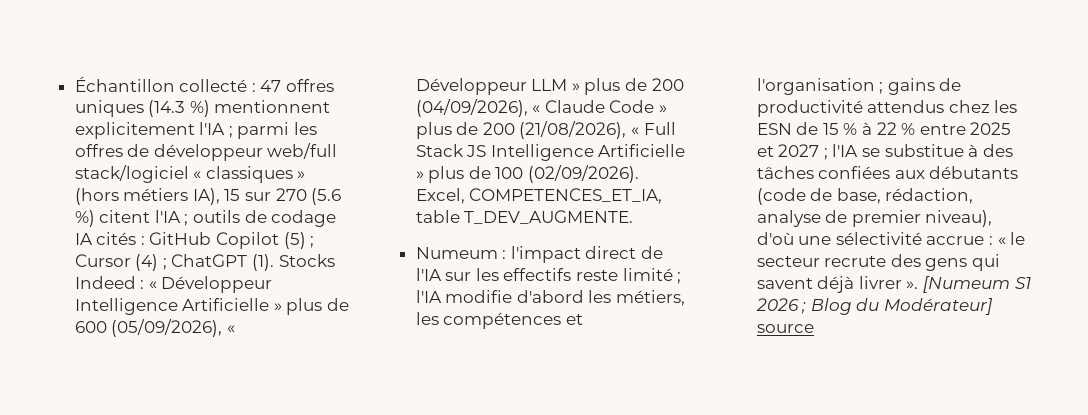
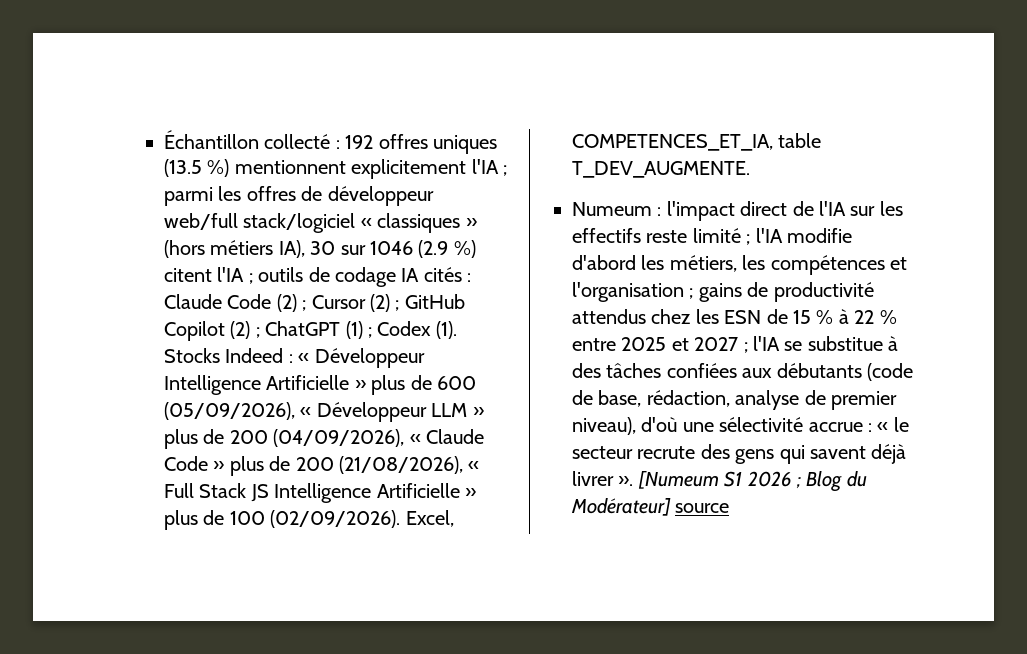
[260,80,282,92] 47 -> [345,135,374,149] 192
[148,100,186,117] (14.3 -> [164,159,202,177] (13.5
[224,188,342,205] 15 sur 270 (5.6 -> [310,240,449,258] 30 sur 1046 (2.9
[149,232,315,249] [74,254,248,271] GitHub Copilot (5) ; Cursor (4) ; ChatGPT -> [164,294,465,312] [164,321,432,341] Claude Code (2) ; Cursor (2) ; GitHub Copilot (2) ; ChatGPT (1) ; Codex

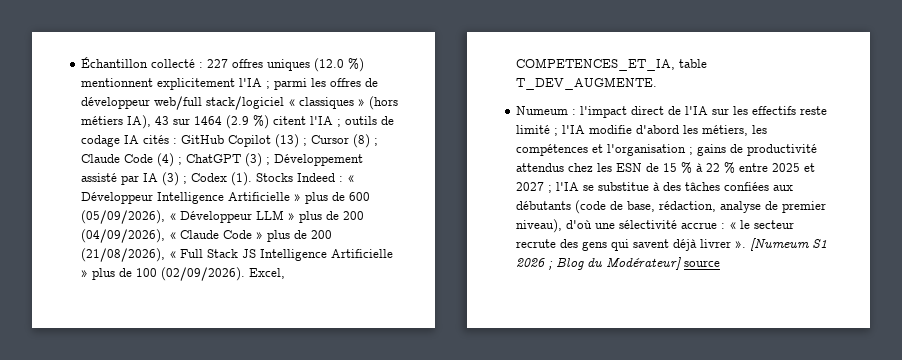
[345,135,374,149] 192 -> [207,59,229,68] 227
[164,159,202,177] (13.5 -> [314,58,345,72] (12.0
[310,241,413,255] 30 sur 1046 -> [155,116,223,125] 43 sur 1464
[164,294,465,312] [164,321,363,341] Claude Code (2) ; Cursor (2) ; GitHub Copilot (2) ; ChatGPT (1) -> [181,134,379,148] [81,153,364,167] [81,172,180,186] GitHub Copilot (13) ; Cursor (8) ; Claude Code (4) ; ChatGPT (3) ; Développement assisté par IA (3)

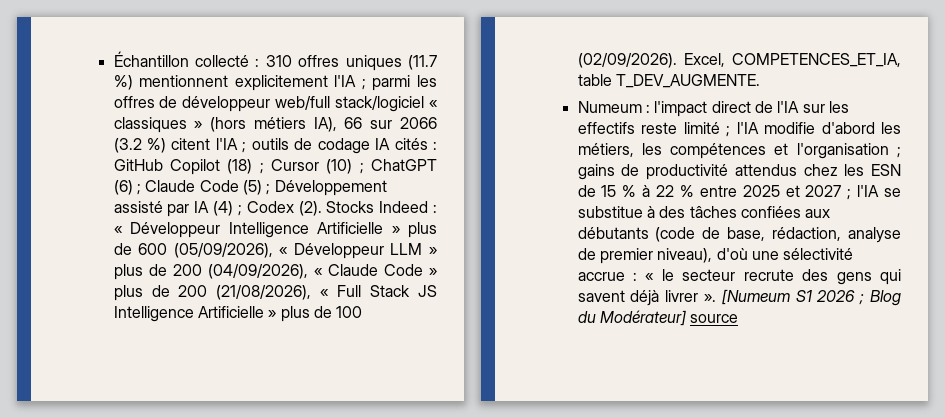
[207,59,229,68] 227 -> [265,55,292,67] 310
[314,58,345,72] (12.0 -> [408,55,437,70] (11.7
[155,115,250,129] 43 sur 1464 (2.9 -> [344,117,437,129] [113,138,142,153] 66 sur 2066 (3.2
[275,134,300,148] (13) -> [227,159,253,174] (18)
[353,134,379,148] [81,153,263,167] (8) ; Claude Code (4) ; ChatGPT (3) -> [326,159,437,174] [113,180,262,195] (10) ; ChatGPT (6) ; Claude Code (5)
[162,172,180,186] (3) -> [213,201,234,216] (4)
[231,172,253,186] (1). -> [298,201,322,216] (2).

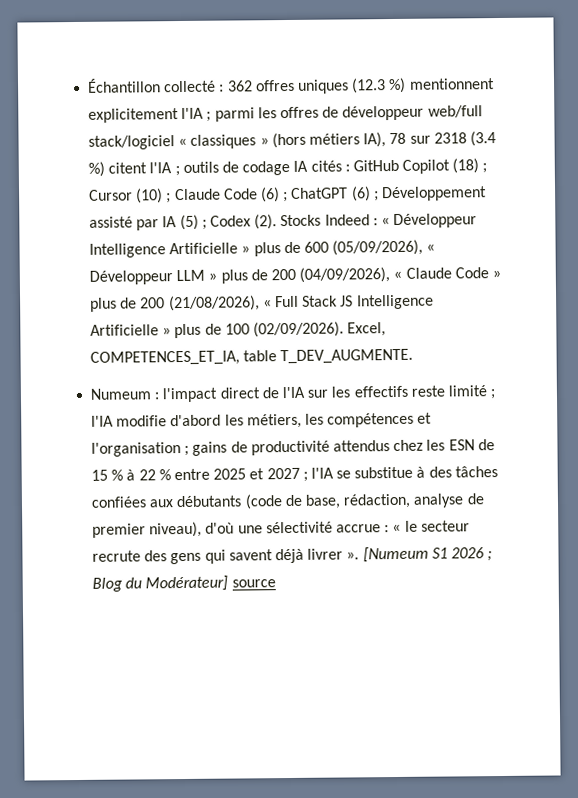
[265,55,292,67] 310 -> [226,80,253,92] 362
[408,55,437,70] (11.7 -> [351,78,387,94] (12.3
[344,117,437,129] [113,138,142,153] 66 sur 2066 (3.2 -> [389,131,496,147] 78 sur 2318 (3.4
[371,159,437,171] [113,180,262,195] ChatGPT (6) ; Claude Code (5) -> [174,186,371,203] Claude Code (6) ; ChatGPT (6)
[213,201,234,216] (4) -> [179,214,199,231] (5)

